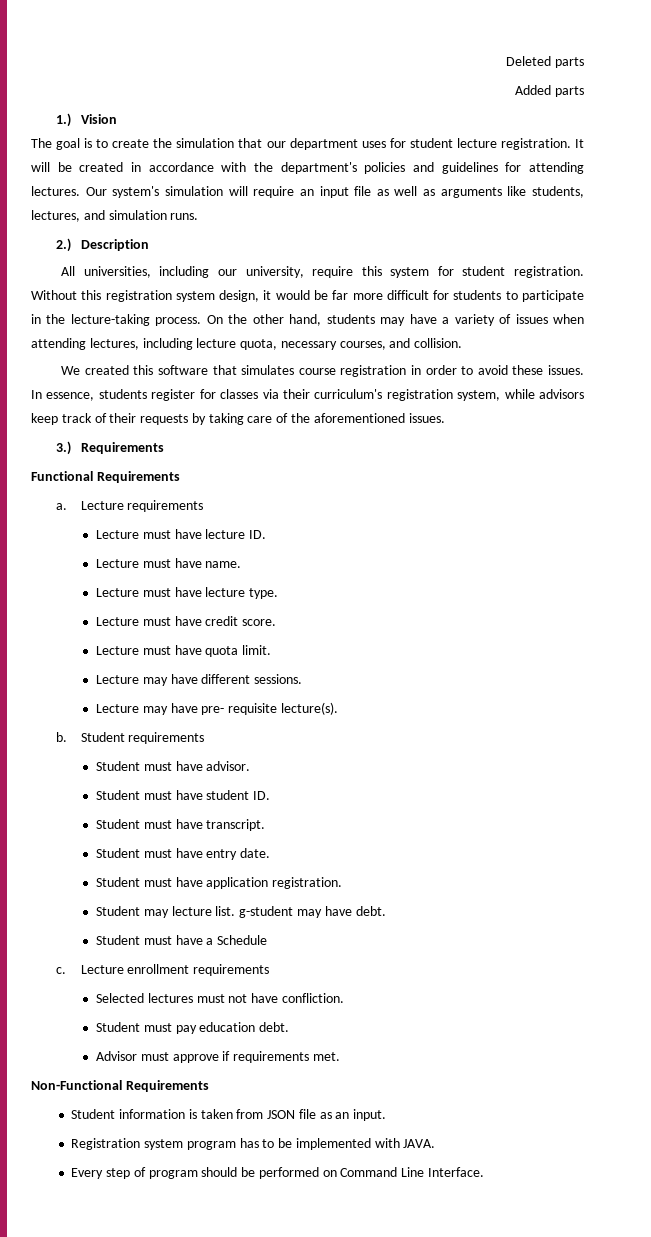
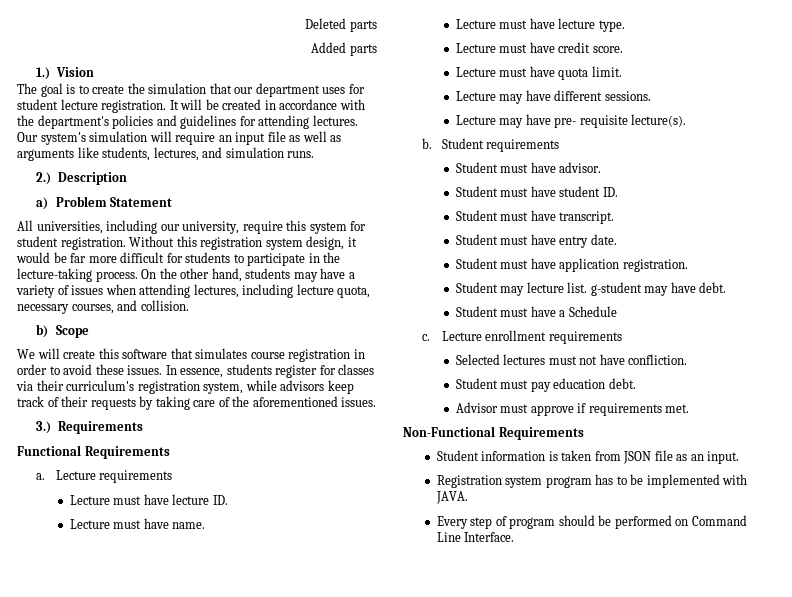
(149, 245) none -> [36,196,173,210] // a) Problem Statement
(463, 343) none -> [36,324,89,338] // b) Scope
[84,365,129,375] created -> [37,348,96,359] will create

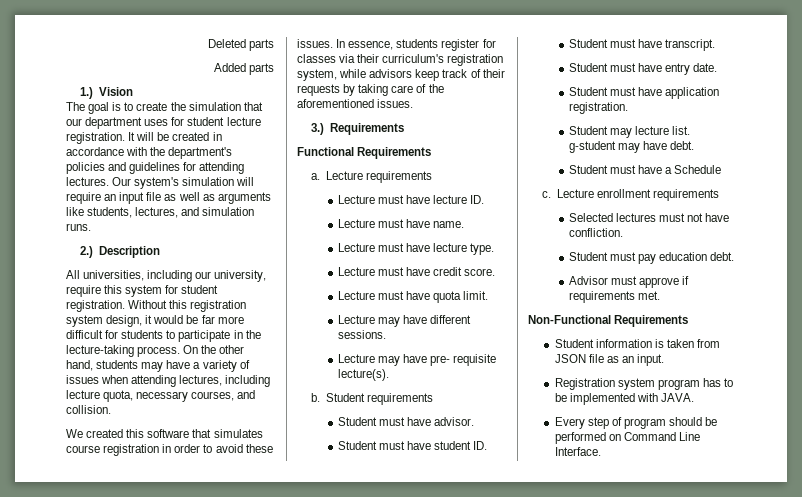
[36,196,173,210] // a) Problem Statement -> (160, 252) none
[36,324,89,338] // b) Scope -> (111, 409) none
[37,348,96,359] will create -> [86,429,124,438] created

